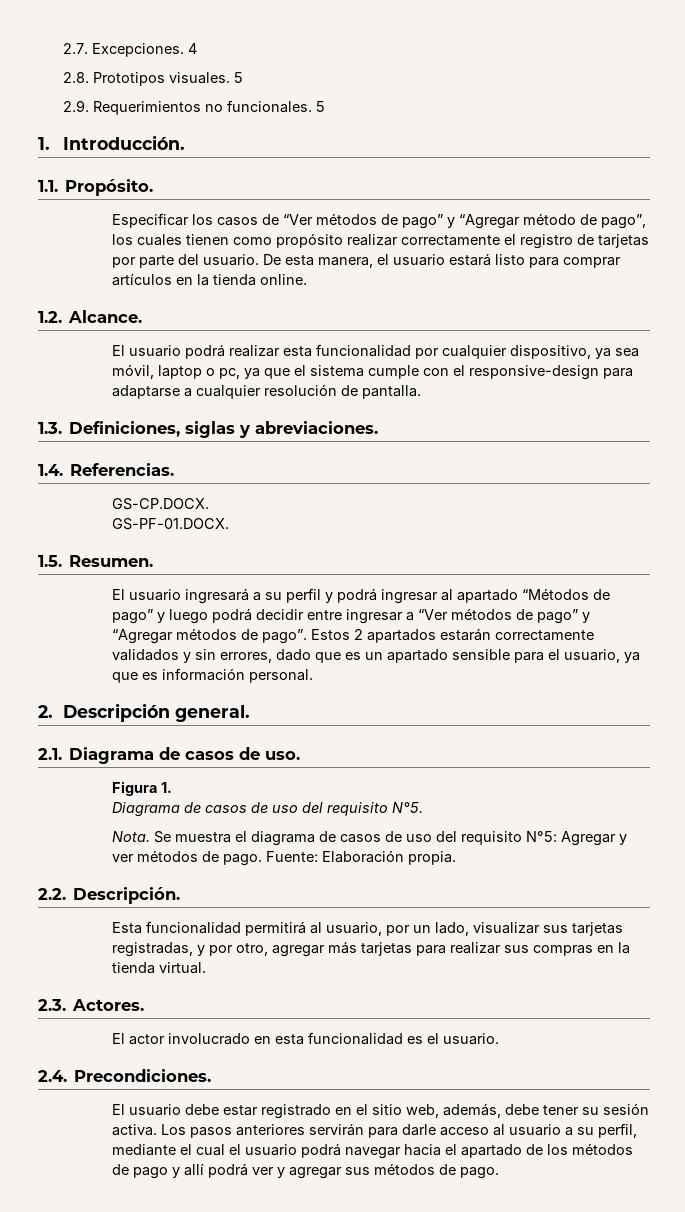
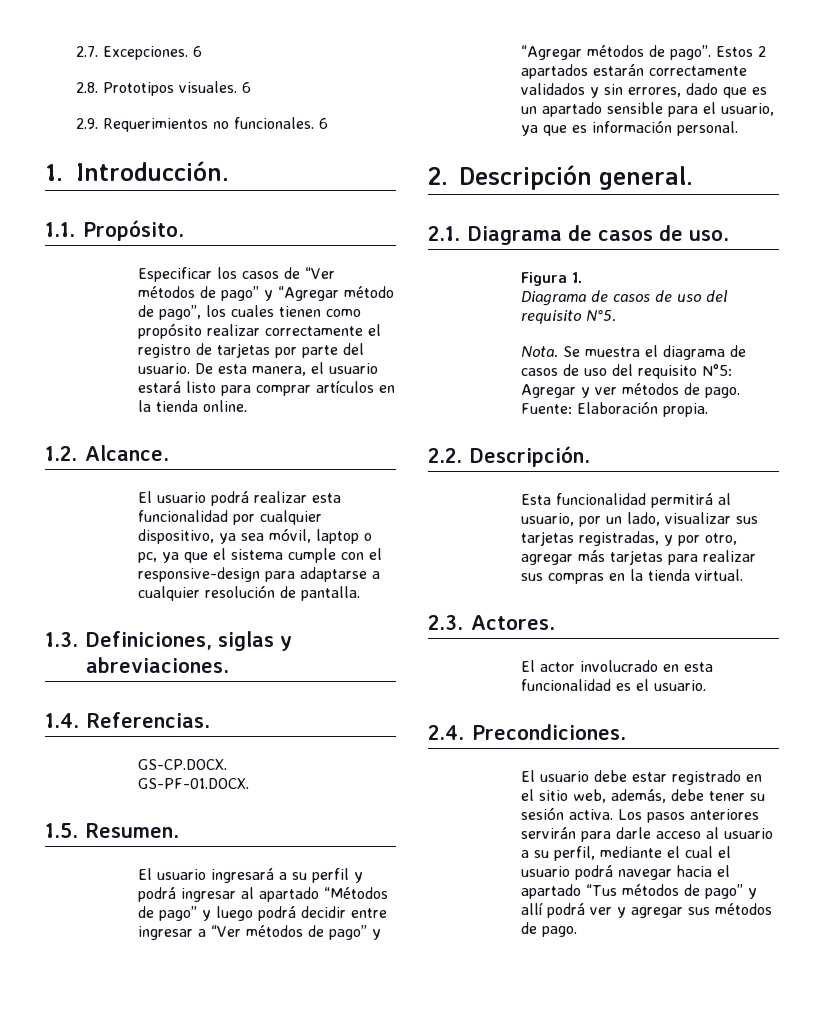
[187,43,197,54] 4 -> [193,46,203,57] 6
[233,72,243,83] 5 -> [242,82,252,93] 6
[315,101,325,112] 5 -> [319,118,329,129] 6
[525,1143,633,1155] [111,1164,168,1179] de los métodos de pago -> [586,884,744,899] “Tus métodos de pago”

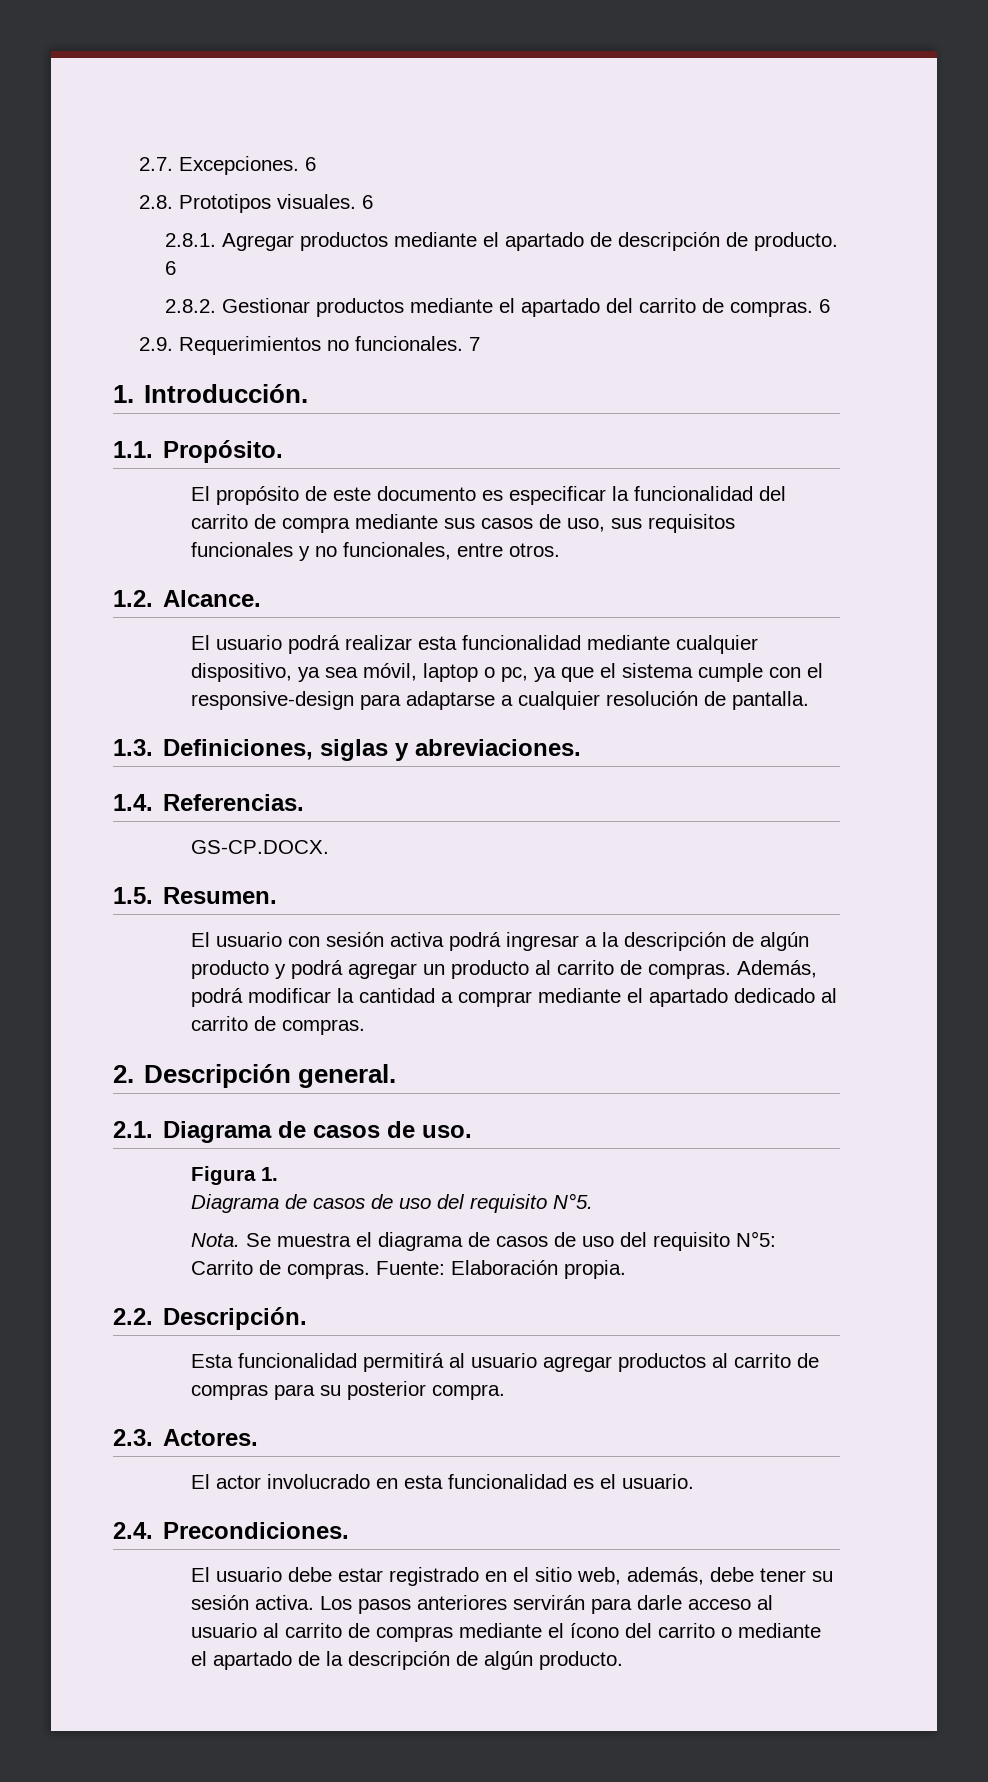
(252, 87) none -> [165,232,839,251] [165,261,177,275] [165,298,831,317] // 2.8.1. Agregar productos mediante el apartado de descripción de producto. 6 // 2.8.2. Gestionar productos mediante el apartado del carrito de compras. 6
[319,118,329,129] 6 -> [469,337,481,351] 7
[138,267,336,282] [138,286,395,301] [138,305,362,320] [138,323,382,339] [138,343,365,358] [138,362,379,376] [138,380,396,396] [138,400,248,412] Especificar los casos de “Ver métodos de pago” y “Agregar método de pago”, los cuales tienen como propósito realizar correctamente el registro de tarjetas por parte del usuario. De esta manera, el usuario estará listo para comprar artículos en la tienda online. -> [191,486,787,505] [191,514,736,533] [191,542,561,561] El propósito de este documento es especificar la funcionalidad del carrito de compra mediante sus casos de uso, sus requisitos funcionales y no funcionales, entre otros.
[233,514,256,525] por -> [587,635,671,650] mediante
[138,778,250,789] // GS-PF-01.DOCX. -> (330, 847) none
[211,868,364,883] [138,887,389,902] [138,906,388,921] [138,925,382,940] [521,45,767,60] [521,64,748,79] [521,83,768,98] [521,102,775,117] [521,120,739,136] ingresará a su perfil y podrá ingresar al apartado “Métodos de pago” y luego podrá decidir entre ingresar a “Ver métodos de pago” y “Agregar métodos de pago”. Estos 2 apartados estarán correctamente validados y sin errores, dado que es un apartado sensible para el usuario, ya que es información personal. -> [288,932,810,951] [191,960,818,979] [191,988,838,1007] [191,1016,366,1035] con sesión activa podrá ingresar a la descripción de algún producto y podrá agregar un producto al carrito de compras. Además, podrá modificar la cantidad a comprar mediante el apartado dedicado al carrito de compras.
[521,383,741,398] Agregar y ver métodos de pago. -> [191,1260,371,1279] Carrito de compras.
[521,512,759,527] [521,531,738,546] [521,550,757,565] [521,569,744,584] usuario, por un lado, visualizar sus tarjetas registradas, y por otro, agregar más tarjetas para realizar sus compras en la tienda virtual. -> [471,1353,820,1372] [191,1381,506,1400] usuario agregar productos al carrito de compras para su posterior compra.
[521,846,732,861] [521,865,731,880] [521,884,758,899] [521,902,773,918] [521,922,578,937] a su perfil, mediante el cual el usuario podrá navegar hacia el apartado “Tus métodos de pago” y allí podrá ver y agregar sus métodos de pago. -> [263,1623,822,1642] [191,1651,624,1670] al carrito de compras mediante el ícono del carrito o mediante el apartado de la descripción de algún producto.

